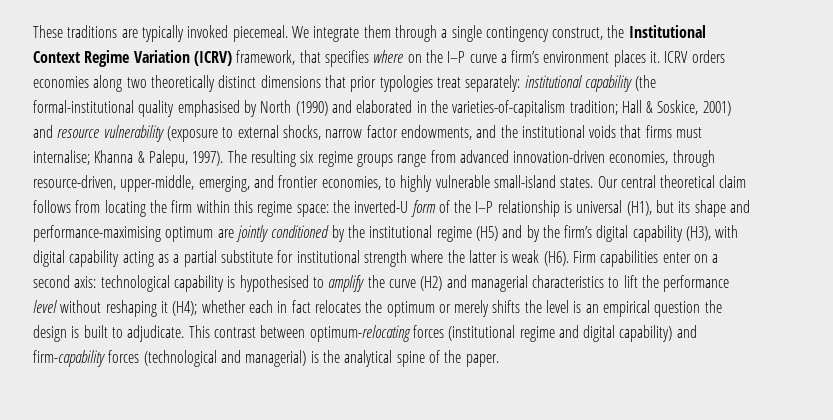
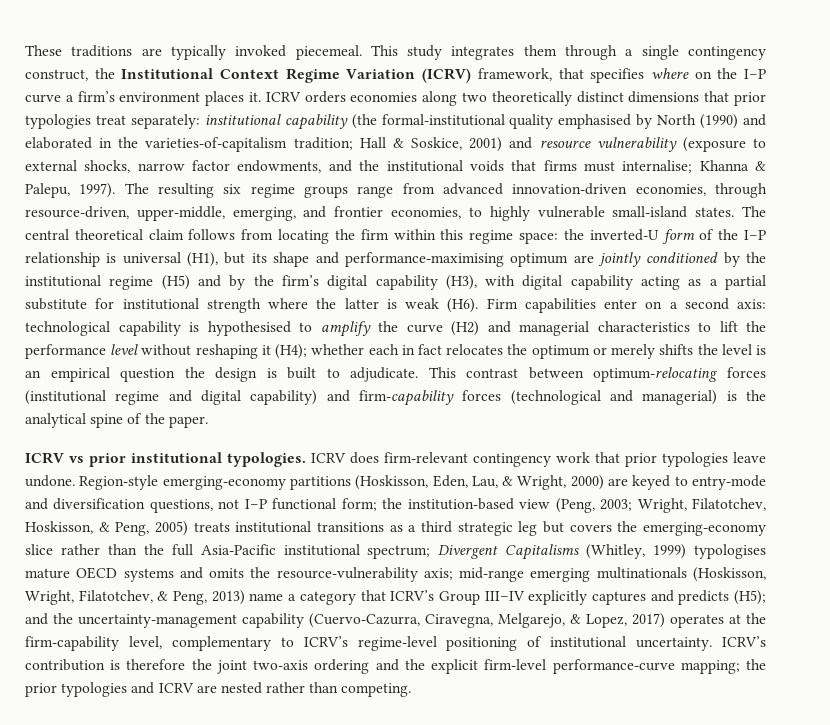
[291,26,360,42] We integrate -> [370,45,515,60] This study integrates
[597,176,618,188] Our -> [741,206,766,217] The
(499, 360) none -> [25,452,766,467] [25,475,766,490] [25,498,766,513] [25,521,766,536] [25,544,766,560] [25,567,766,582] [25,590,766,605] [25,613,766,628] [25,636,766,651] [25,659,767,674] [25,682,412,697] // ICRV vs prior institutional typologies. ICRV does firm-relevant contingency work that prior typologies leave undone. Region-style emerging-economy partitions (Hoskisson, Eden, Lau, & Wright, 2000) are keyed to entry-mode and diversification questions, not I–P functional form; the institution-based view (Peng, 2003; Wright, Filatotchev, Hoskisson, & Peng, 2005) treats institutional transitions as a third strategic leg but covers the emerging-economy slice rather than the full Asia-Pacific institutional spectrum; Divergent Capitalisms (Whitley, 1999) typologises mature OECD systems and omits the resource-vulnerability axis; mid-range emerging multinationals (Hoskisson, Wright, Filatotchev, & Peng, 2013) name a category that ICRV’s Group III–IV explicitly captures and predicts (H5); and the uncertainty-management capability (Cuervo-Cazurra, Ciravegna, Melgarejo, & Lopez, 2017) operates at the firm-capability level, complementary to ICRV’s regime-level positioning of institutional uncertainty. ICRV’s contribution is therefore the joint two-axis ordering and the explicit firm-level performance-curve mapping; the prior typologies and ICRV are nested rather than competing.

